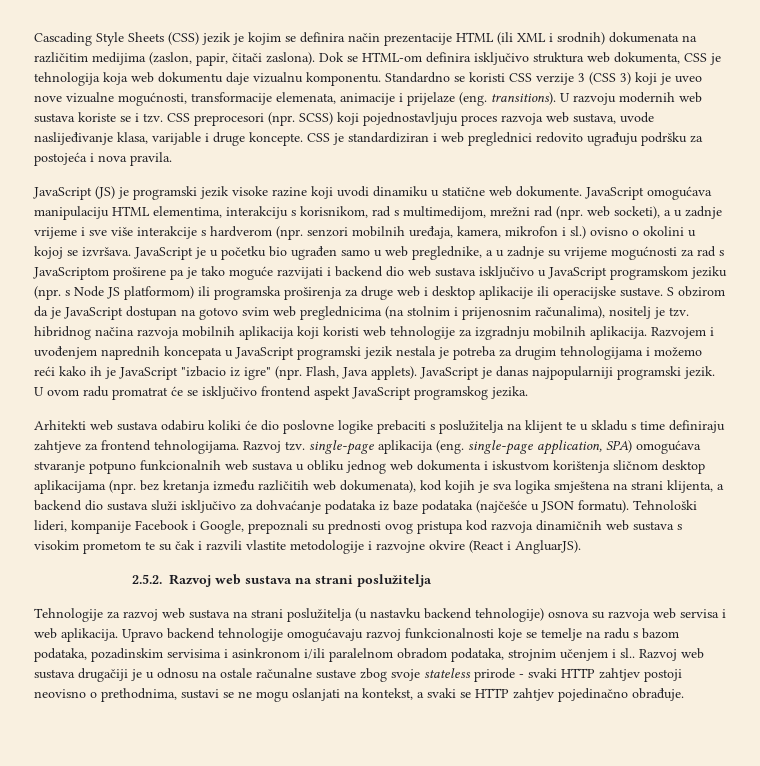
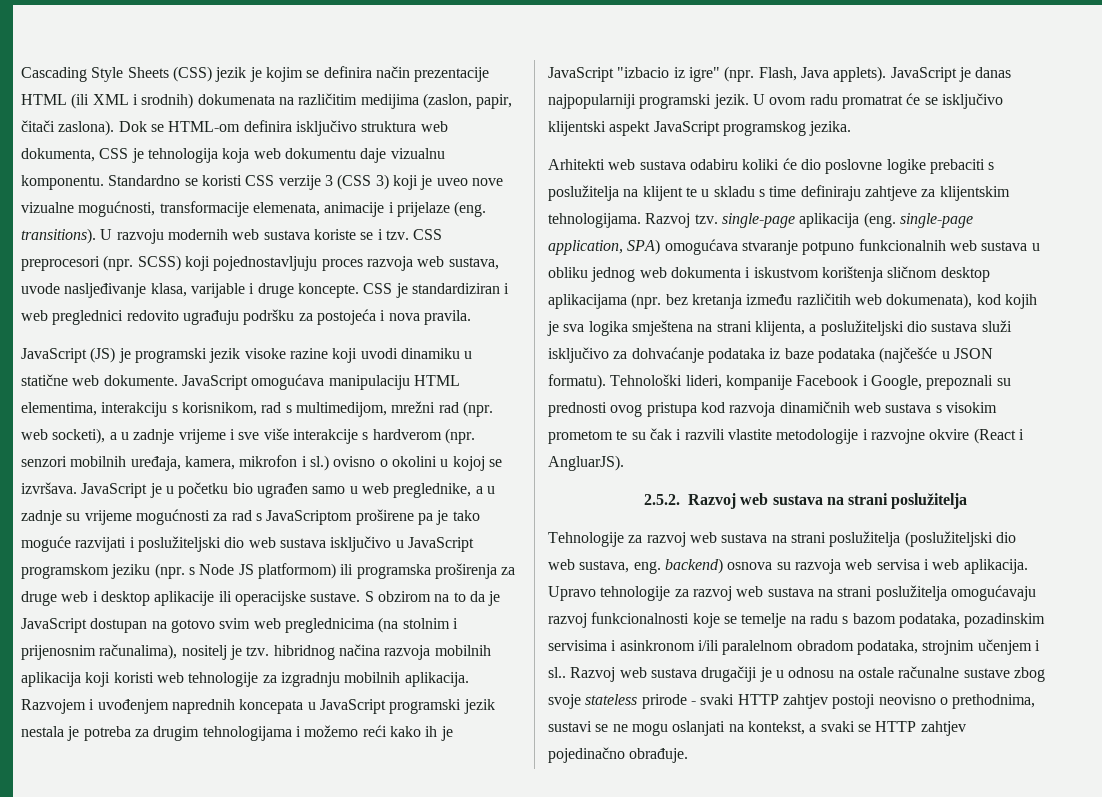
[34,132,113,145] naslijeđivanje -> [64,283,147,298] nasljeđivanje
[335,266,383,277] backend -> [137,536,221,552] poslužiteljski
(725, 291) none -> [434,592,466,602] na to
[261,386,311,397] frontend -> [548,121,606,136] klijentski
[101,440,151,451] frontend -> [939,186,1010,201] klijentskim
[34,500,82,511] backend -> [820,320,904,336] poslužiteljski
[355,608,544,622] (u nastavku backend tehnologije) -> [904,531,1016,547] [548,558,723,574] (poslužiteljski dio web sustava, eng. backend)
[167,628,283,642] backend tehnologije -> [600,585,947,601] tehnologije za razvoj web sustava na strani poslužitelja

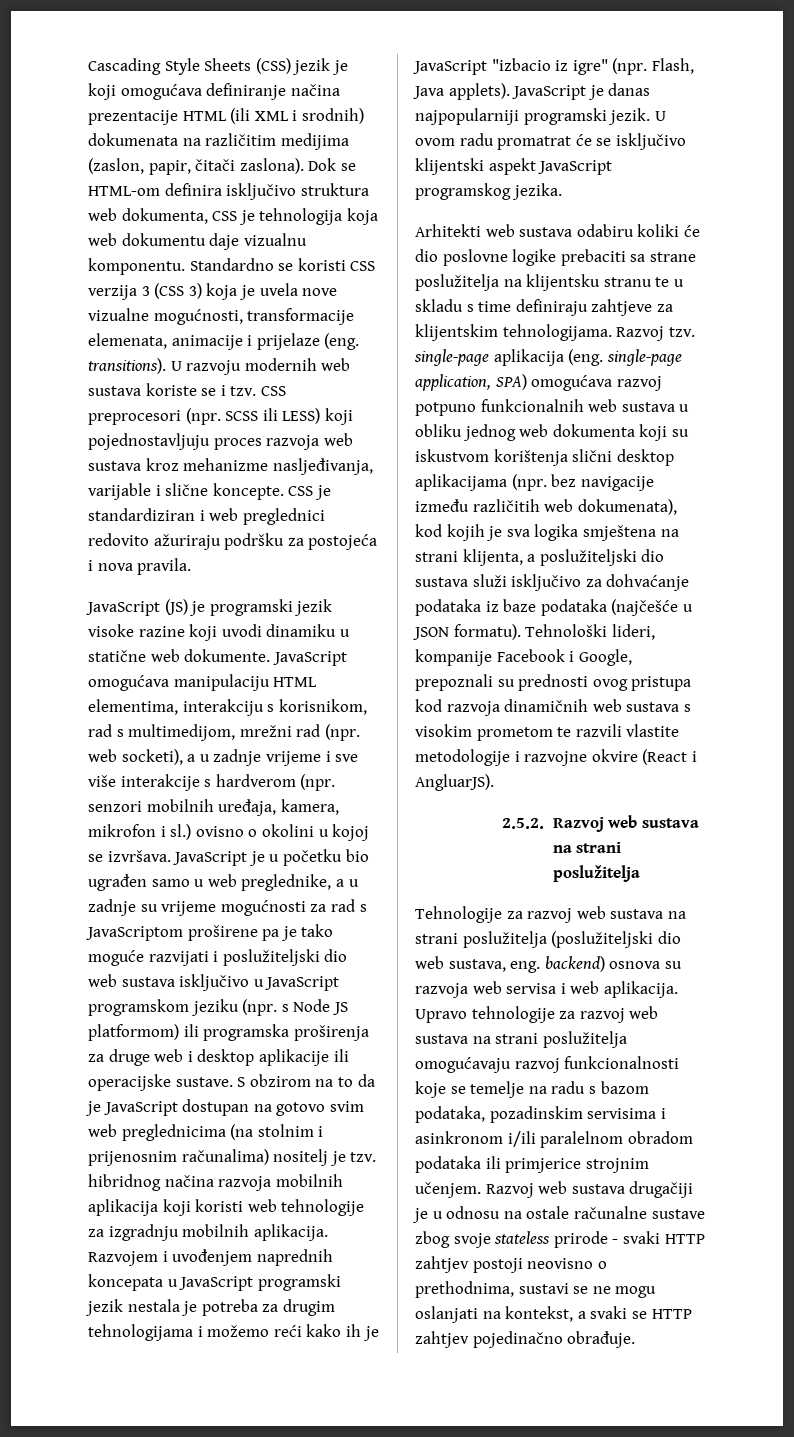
[265,66,410,82] kojim se definira način -> [88,83,340,100] koji omogućava definiranje načina
[278,175,321,190] verzije -> [88,285,137,300] verzija
[392,175,468,190] koji je uveo -> [206,283,298,300] koja je uvela
[137,255,181,271] SCSS) -> [225,408,321,424] SCSS ili LESS)
[448,257,499,270] [21,283,187,298] sustava, uvode nasljeđivanje klasa, -> [88,458,373,475] sustava kroz mehanizme nasljeđivanja,
[257,283,294,298] druge -> [165,483,209,496] slične
[182,310,239,325] ugrađuju -> [153,534,221,550] ažuriraju
[99,644,178,660] računalima), -> [181,1149,269,1165] računalima)
[988,162,995,170] [548,185,683,201] s poslužitelja na klijent -> [630,252,696,262] [415,274,652,291] sa strane poslužitelja na klijentsku stranu
[741,240,798,255] stvaranje -> [616,376,662,391] razvoj
[745,267,751,278] i -> [639,424,689,441] koji su
[887,266,938,278] sličnom -> [572,449,613,462] slični
[691,294,742,309] kretanja -> [580,476,654,491] navigacije
[631,428,682,440] su čak i -> (572, 732) none
[856,639,1040,655] [548,667,566,678] podataka, strojnim učenjem i sl.. -> [415,1156,649,1173] [415,1182,481,1198] podataka ili primjerice strojnim učenjem.

